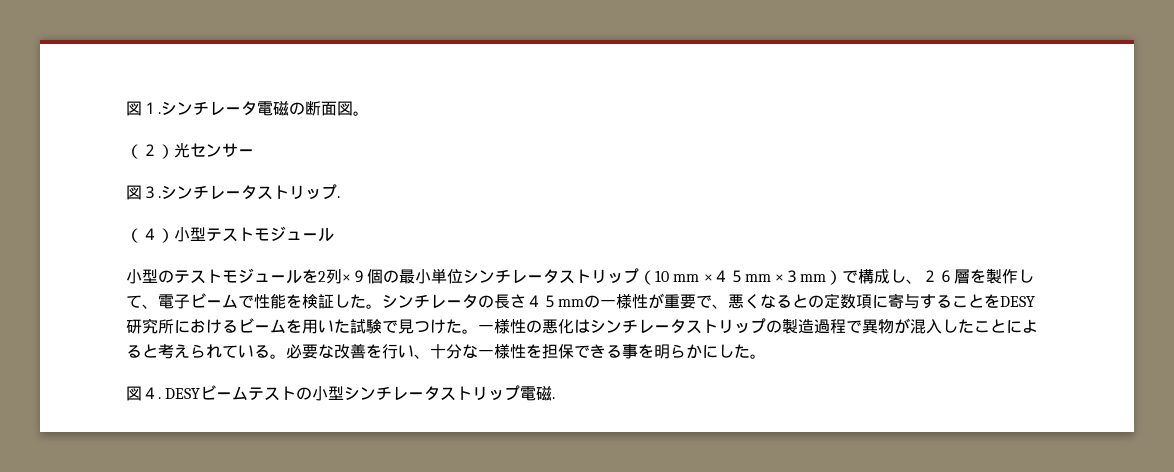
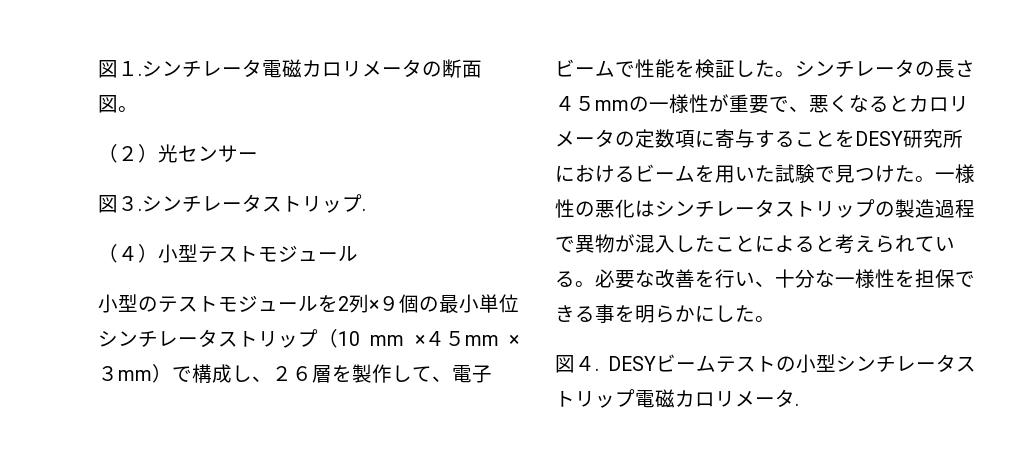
(289, 108) none -> [302,59,422,77] カロリメータ
(808, 301) none -> [909,95,969,112] [555,129,615,147] カロリメータ
(553, 393) none -> [675,389,795,407] カロリメータ

